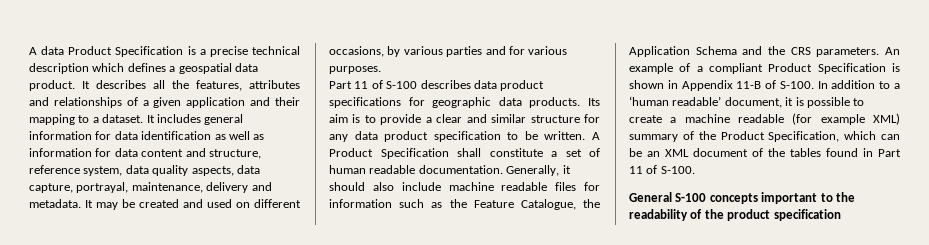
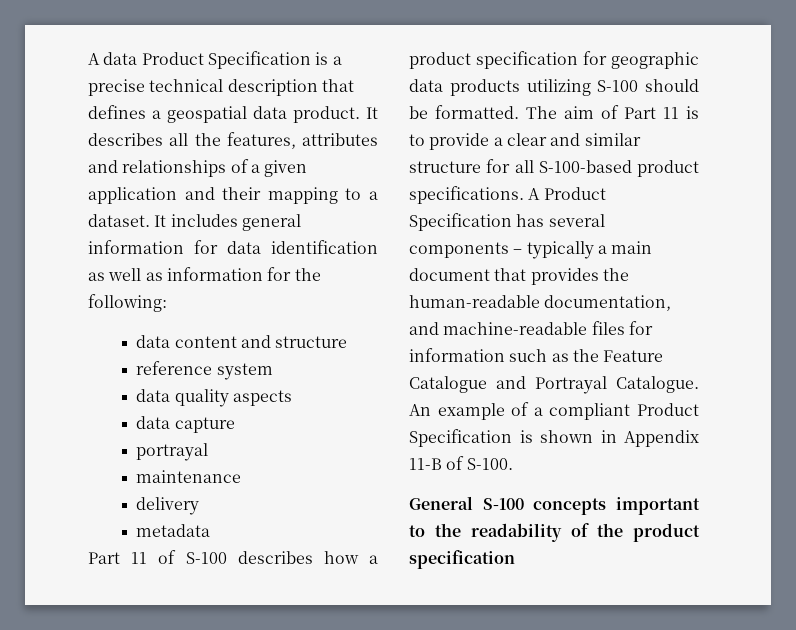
[92,63,125,72] which -> [321,79,354,92] that
(112, 152) none -> [294,268,321,281] [88,294,167,312] the following: //
[208,149,261,159] [29,165,260,176] [29,182,272,193] [29,199,301,210] [329,46,568,57] [329,66,381,74] structure, reference system, data quality aspects, data capture, portrayal, maintenance, delivery and metadata. It may be created and used on different occasions, by various parties and for various purposes. -> [275,336,348,348] [136,361,273,380] [136,389,292,407] [136,416,235,433] [136,443,209,461] [136,470,242,483] [136,497,200,515] [136,524,211,537] structure // reference system // data quality aspects // data capture // portrayal // maintenance // delivery // metadata
[473,80,545,91] [329,97,600,108] [329,114,348,123] data product specifications for geographic data products. Its aim -> [323,551,378,564] [409,51,699,69] [409,79,699,96] [409,105,679,119] how a product specification for geographic data products utilizing S-100 should be formatted. The aim of Part 11
[329,131,600,142] [329,148,600,159] [329,165,571,176] [329,182,548,191] any data product specification to be written. A Product Specification shall constitute a set of human readable documentation. Generally, it should also include machine readable -> [514,160,699,177] [409,186,606,204] [409,213,605,231] [409,241,653,259] [409,268,629,285] [409,295,672,311] [409,322,588,335] all S-100-based product specifications. A Product Specification has several components – typically a main document that provides the human-readable documentation, and machine-readable
[520,199,600,210] [629,46,880,57] Catalogue, the Application Schema and the CRS parameters. -> [409,376,699,394] Catalogue and Portrayal Catalogue.
[817,80,900,89] [629,96,865,108] [629,113,900,125] [629,131,900,142] [629,148,901,157] [629,165,695,174] In addition to a ‘human readable’ document, it is possible to create a machine readable (for example XML) summary of the Product Specification, which can be an XML document of the tables found in Part 11 of S-100. -> (513, 464) none

